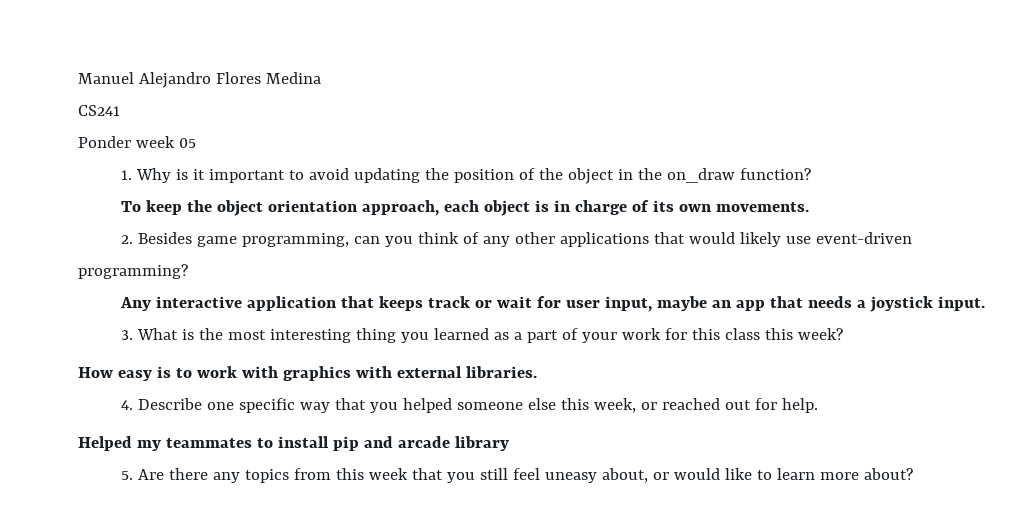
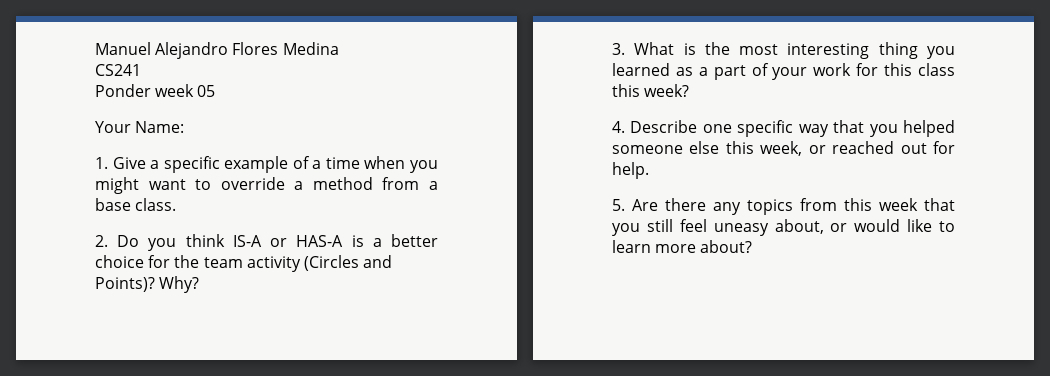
(196, 143) none -> [95,121,185,133] // Your Name:
[136,168,812,184] [121,200,810,216] [121,232,913,247] [78,264,188,279] [120,296,986,312] Why is it important to avoid updating the position of the object in the on_draw function? // To keep the object orientation approach, each object is in charge of its own movements. // 2. Besides game programming, can you think of any other applications that would likely use event-driven programming? // Any interactive application that keeps track or wait for user input, maybe an app that needs a joystick input. -> [112,156,438,173] [95,177,438,194] [95,198,177,211] [95,234,438,251] [95,255,393,272] [95,276,200,293] Give a specific example of a time when you might want to override a method from a base class. // 2. Do you think IS-A or HAS-A is a better choice for the team activity (Circles and Points)? Why?
[78,366,537,381] // How easy is to work with graphics with external libraries. -> (690, 90) none
[78,436,509,451] // Helped my teammates to install pip and arcade library -> (649, 170) none

